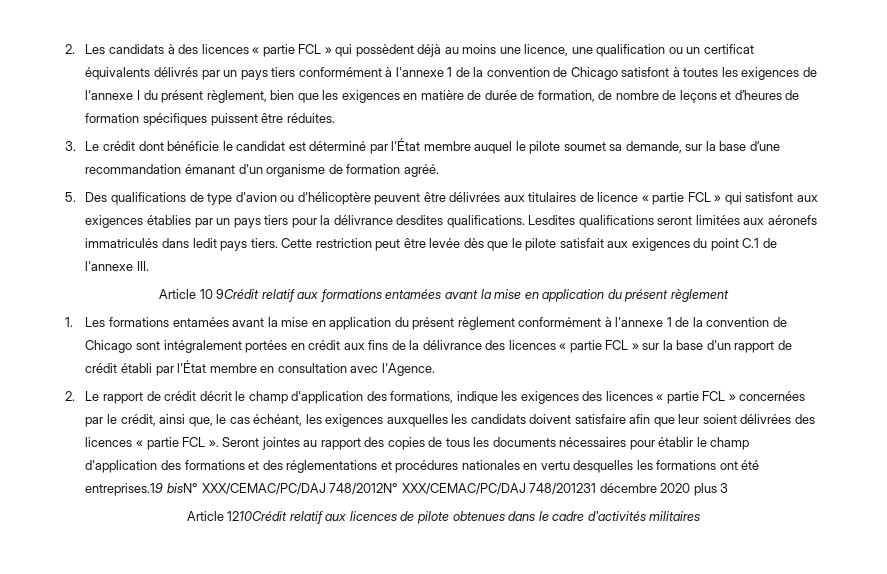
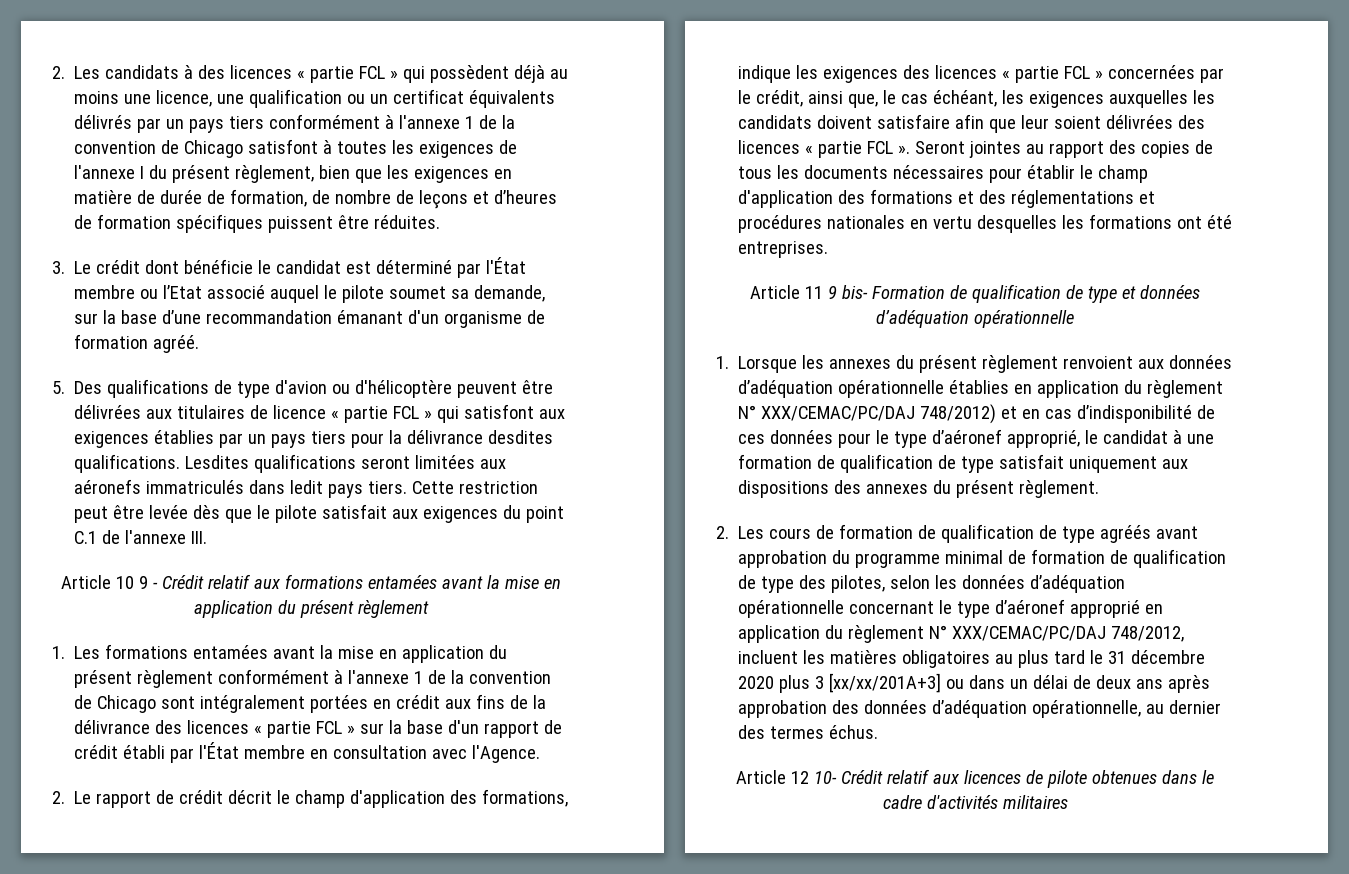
(471, 146) none -> [140,285,266,299] ou l’Etat associé
[216,289,260,299] 9Crédit -> [139,575,205,589] 9 - Crédit
[85,483,729,496] [186,511,288,521] entreprises.19 bisN° XXX/CEMAC/PC/DAJ 748/2012N° XXX/CEMAC/PC/DAJ 748/201231 décembre 2020 plus 3 // Article 1210Crédit -> [738,241,829,258] [750,284,1200,303] [876,310,1074,328] [716,355,1233,373] [738,380,1224,398] [738,404,1216,424] [738,429,1215,448] [738,454,1189,473] [738,480,1100,498] [716,524,1199,543] [738,549,1227,568] [738,575,1126,593] [738,599,1164,618] [738,625,1185,643] [738,650,1206,668] [738,673,1211,693] [738,700,1222,718] [738,725,879,739] [736,770,884,784] entreprises. // Article 11 9 bis- Formation de qualification de type et données d’adéquation opérationnelle // 1. Lorsque les annexes du présent règlement renvoient aux données d’adéquation opérationnelle établies en application du règlement N° XXX/CEMAC/PC/DAJ 748/2012) et en cas d’indisponibilité de ces données pour le type d’aéronef approprié, le candidat à une formation de qualification de type satisfait uniquement aux dispositions des annexes du présent règlement. // 2. Les cours de formation de qualification de type agréés avant approbation du programme minimal de formation de qualification de type des pilotes, selon les données d’adéquation opérationnelle concernant le type d’aéronef approprié en application du règlement N° XXX/CEMAC/PC/DAJ 748/2012, incluent les matières obligatoires au plus tard le 31 décembre 2020 plus 3 [xx/xx/201A+3] ou dans un délai de deux ans après approbation des données d’adéquation opérationnelle, au dernier des termes échus. // Article 12 10- Crédit

